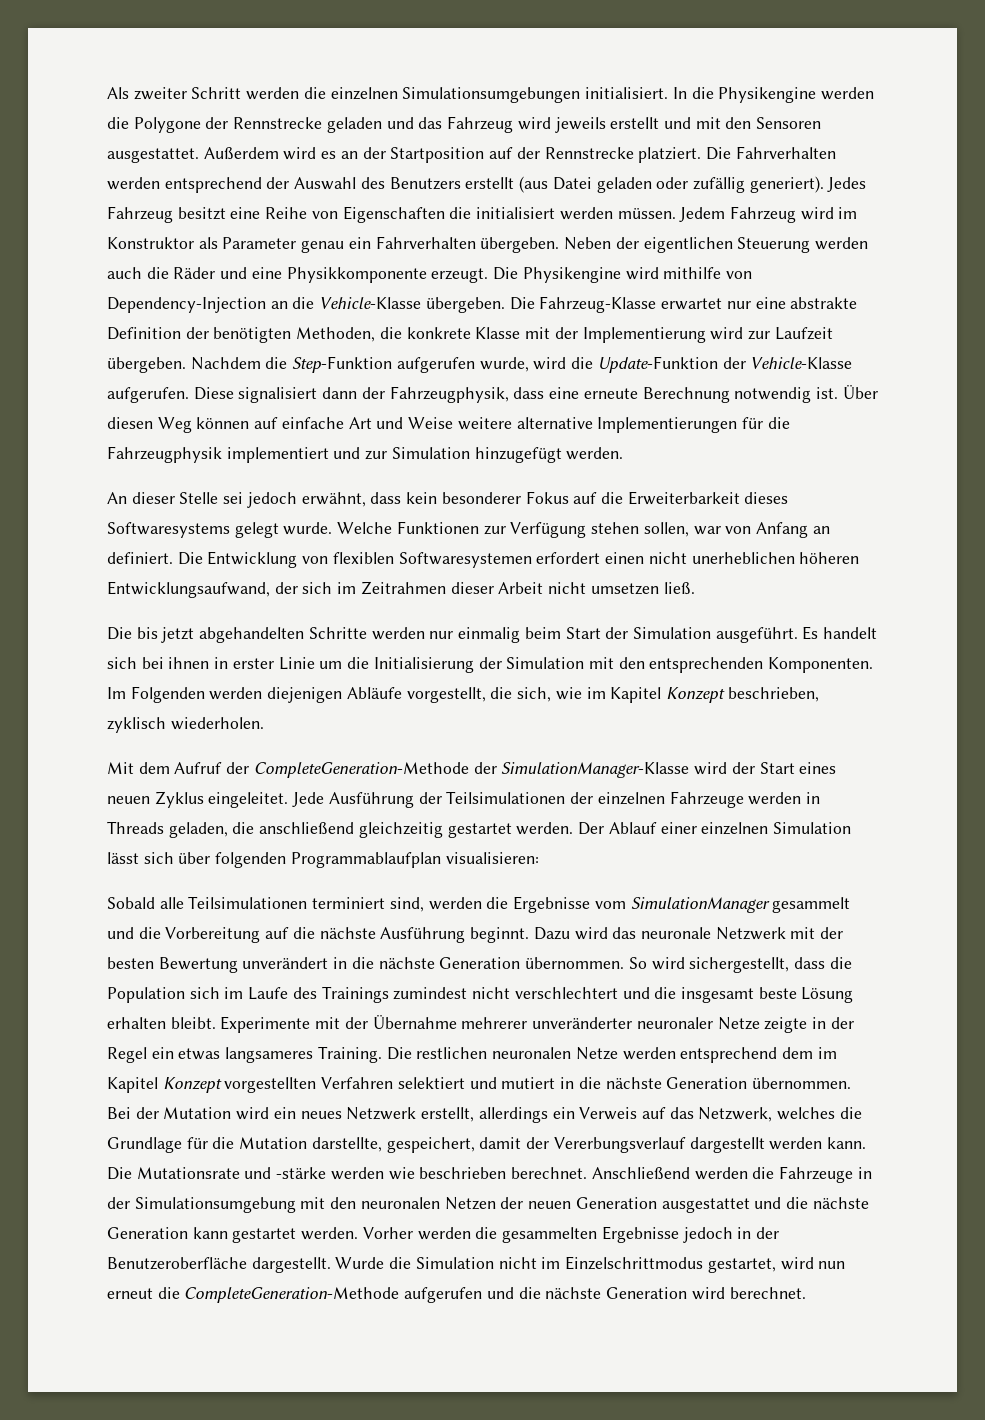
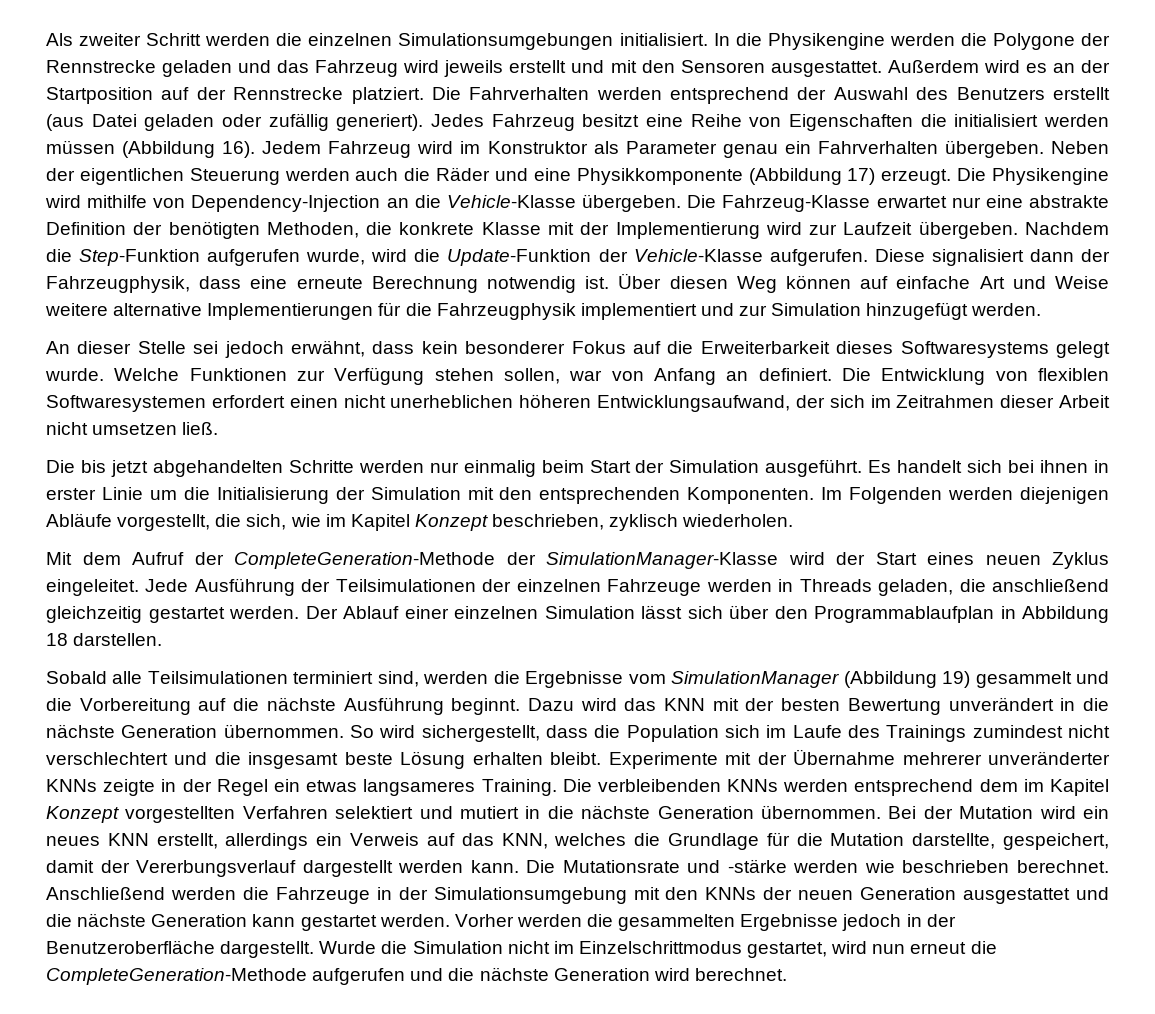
[617,208,676,219] müssen. -> [46,140,256,158] müssen (Abbildung 16).
(427, 275) none -> [748,168,876,185] (Abbildung 17)
[215,852,539,868] folgenden Programmablaufplan visualisieren: -> [774,606,1109,623] [46,633,163,646] den Programmablaufplan in Abbildung 18 darstellen.
(770, 905) none -> [843,671,971,688] (Abbildung 19)
[640,927,786,940] neuronale Netzwerk -> [664,698,706,711] KNN
[636,1017,760,1030] neuronaler Netze -> [46,779,97,792] KNNs
[416,1047,618,1060] restlichen neuronalen Netze -> [597,779,779,792] verbleibenden KNNs
[346,1107,417,1120] Netzwerk -> [107,833,149,846] KNN
[698,1107,773,1122] Netzwerk, -> [501,833,548,849] KNN,
[360,1197,496,1210] neuronalen Netzen -> [705,887,757,900] KNNs

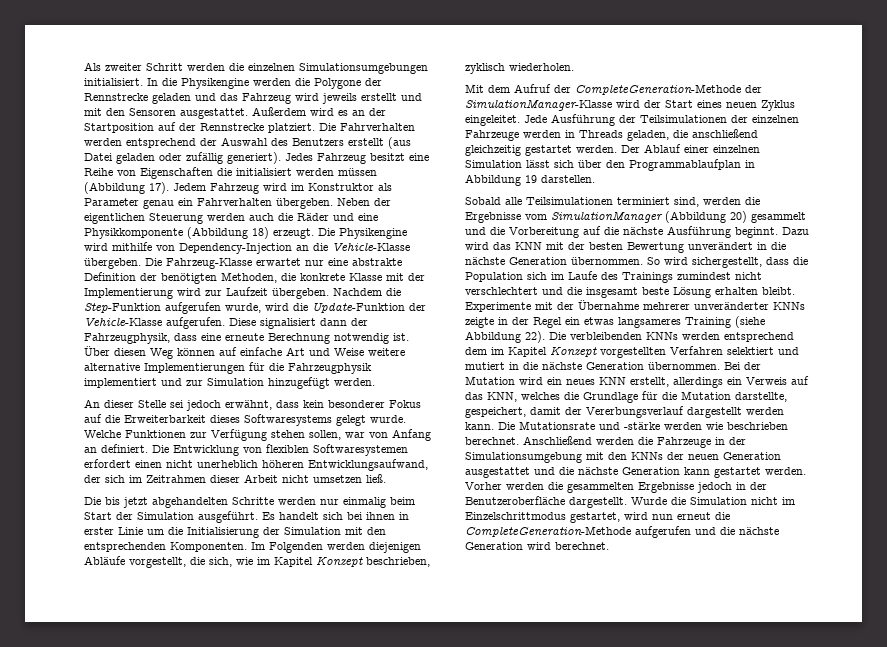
[222,141,256,158] 16). -> [149,182,169,194] 17).
[847,168,876,185] 17) -> [252,227,269,239] 18)
[390,395,514,408] unerheblichen -> [197,460,258,468] unerheblich
[46,633,68,646] 18 -> [525,175,537,183] 19
[942,671,971,688] 19) -> [730,211,747,223] 20)
[481,779,557,796] Training. -> [685,316,765,328] [465,331,545,343] Training (siehe Abbildung 22).

